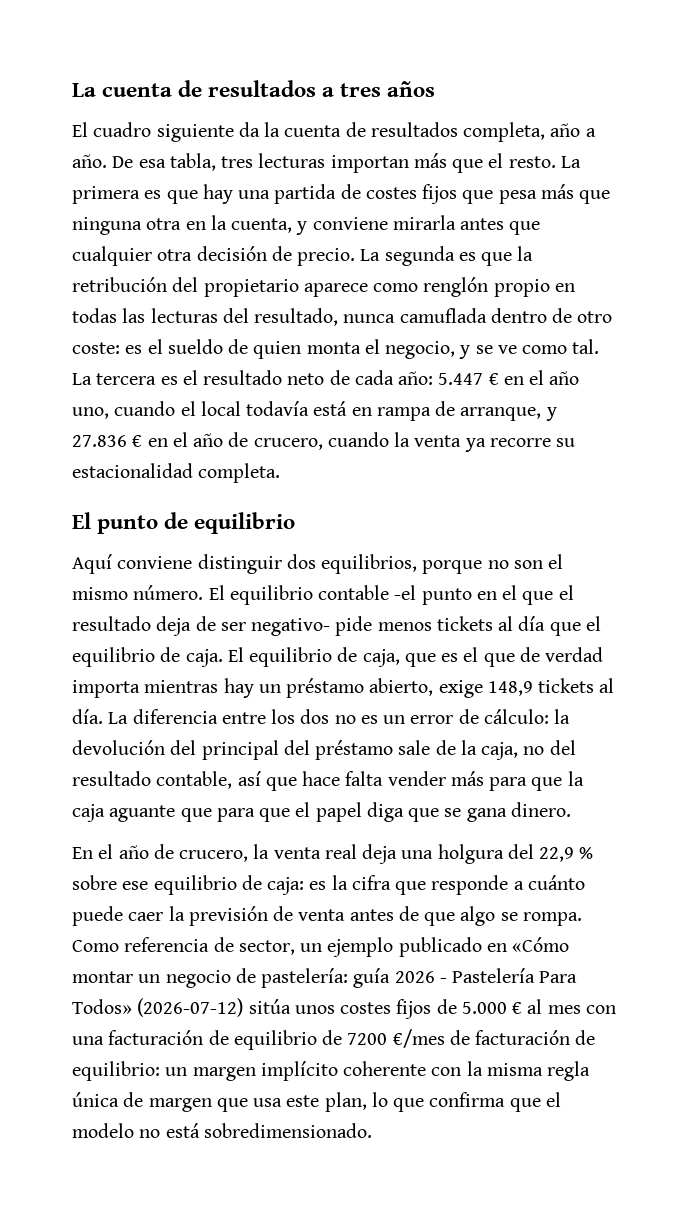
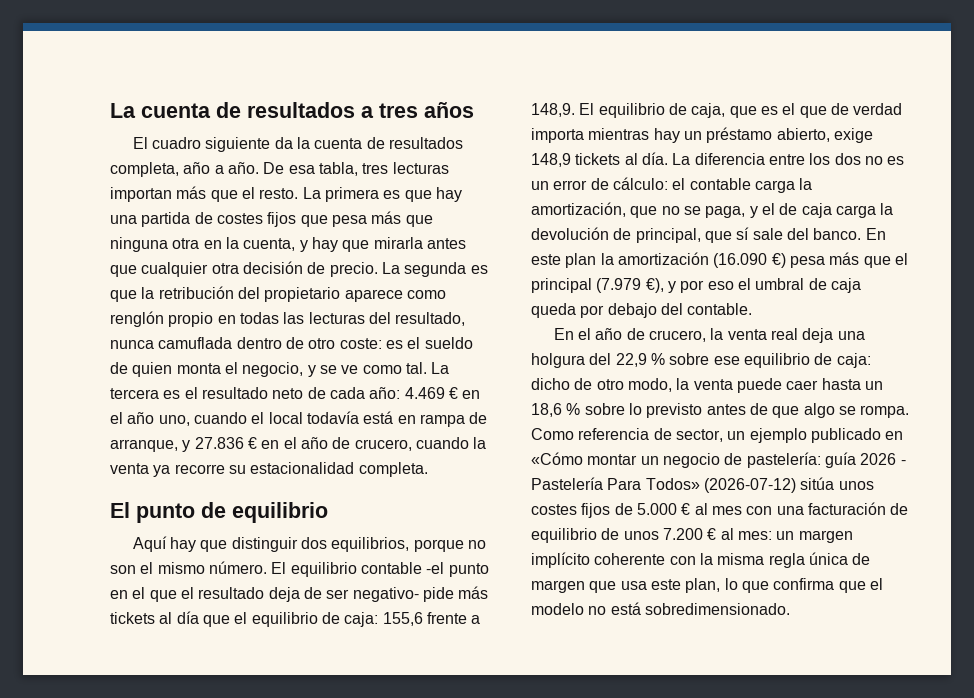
[312,217,388,230] conviene -> [311,237,370,252] hay que
[438,373,484,385] 5.447 -> [404,387,445,399] 4.469
[117,556,193,569] conviene -> [169,537,228,552] hay que
[377,622,432,631] menos -> [458,586,489,599] más
[185,649,223,667] caja. -> [344,612,481,627] [531,103,575,117] caja: 155,6 frente a 148,9.
[554,709,571,724] [72,740,576,760] [72,771,584,791] [72,802,571,822] la devolución del principal del préstamo sale de la caja, no del resultado contable, así que hace falta vender más para que la caja aguante que para que el papel diga que se gana dinero. -> [672,178,813,193] [531,202,894,218] [531,227,886,243] [531,252,908,268] [531,278,861,293] [531,303,753,318] el contable carga la amortización, que no se paga, y el de caja carga la devolución de principal, que sí sale del banco. En este plan la amortización (16.090 €) pesa más que el principal (7.979 €), y por eso el umbral de caja queda por debajo del contable.
[309,875,585,895] [72,906,346,926] es la cifra que responde a cuánto puede caer la previsión de venta -> [531,378,883,393] [531,403,703,418] dicho de otro modo, la venta puede caer hasta un 18,6 % sobre lo previsto
[347,1029,596,1048] [72,1061,160,1081] 7200 €/mes de facturación de equilibrio: -> [623,528,772,540] unos 7.200 € al mes:

